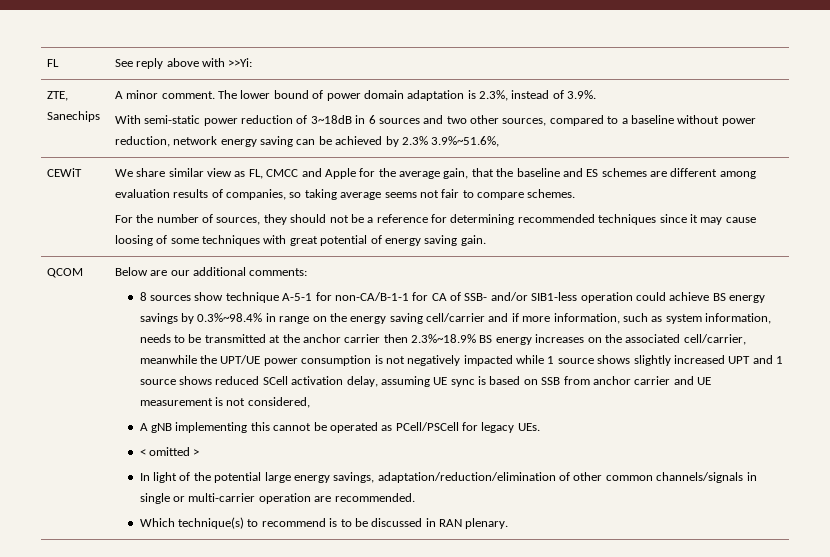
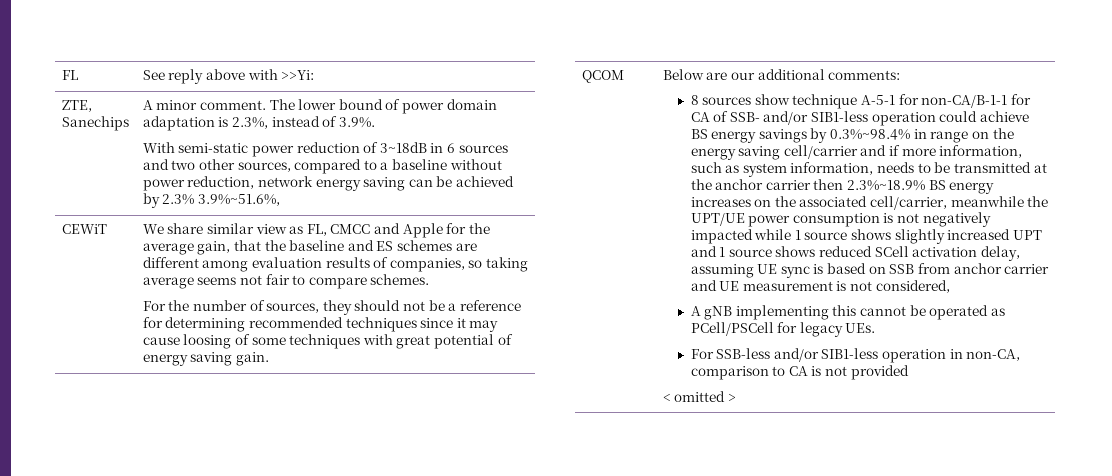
[139,447,200,456] [139,472,757,483] [139,493,415,504] [139,517,509,529] < omitted > // In light of the potential large energy savings, adaptation/reduction/elimination of other common channels/signals in single or multi-carrier operation are recommended. // Which technique(s) to recommend is to be discussed in RAN plenary. -> [690,348,1021,363] [690,365,909,380] [662,391,736,402] For SSB-less and/or SIB1-less operation in non-CA, comparison to CA is not provided // < omitted >

